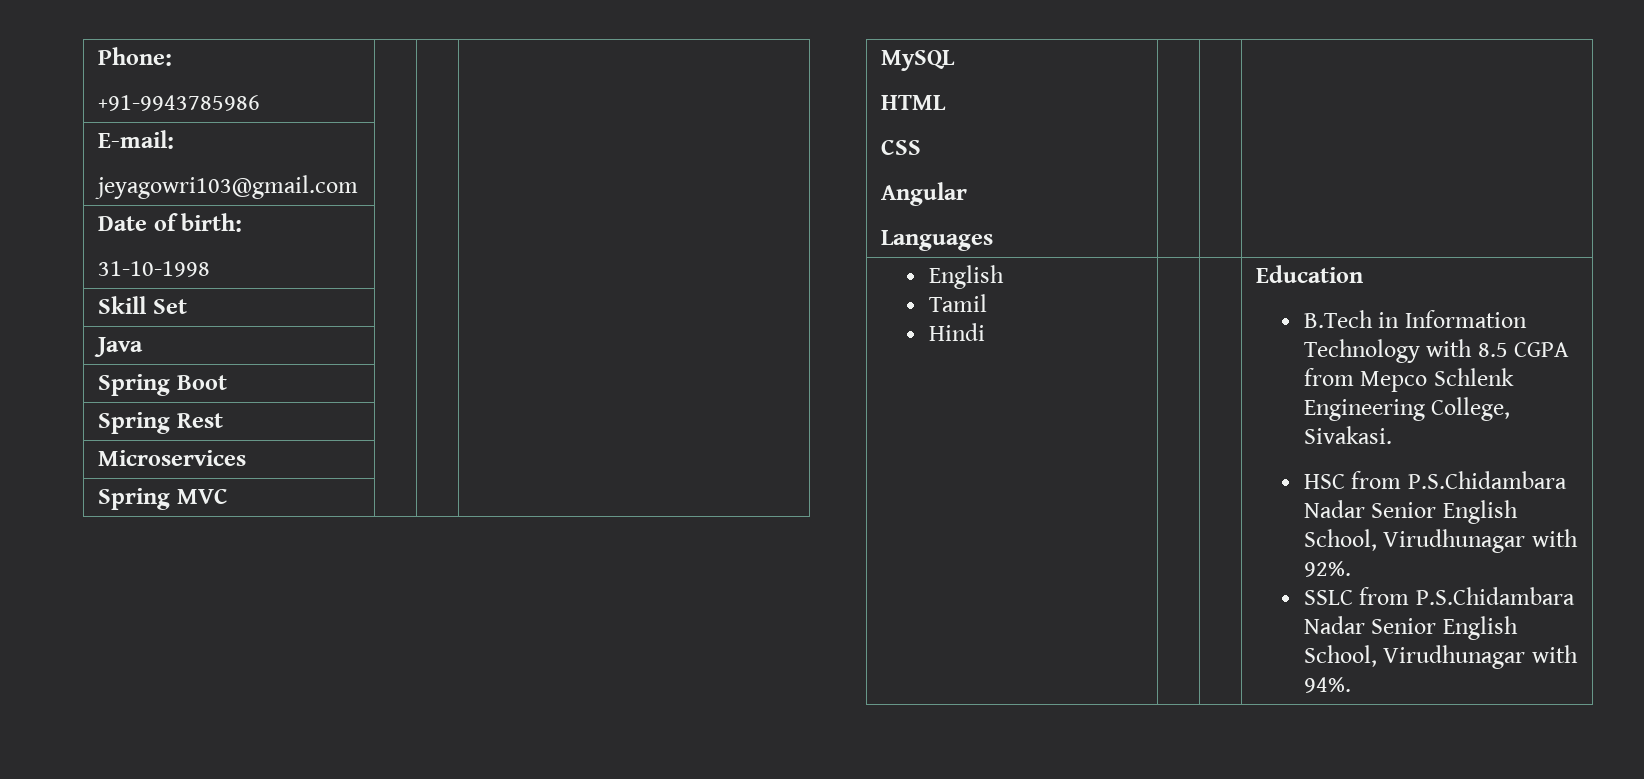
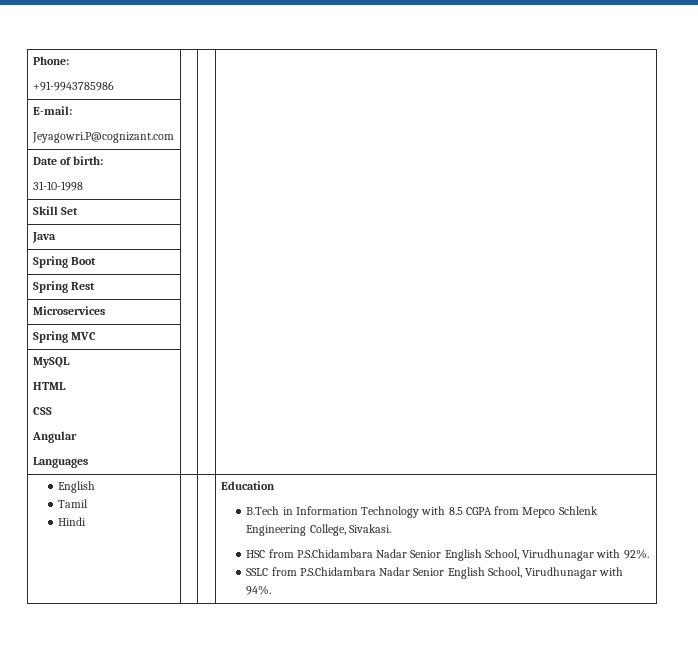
[95,175,359,199] jeyagowri103@gmail.com -> [31,132,174,143] Jeyagowri.P@cognizant.com

